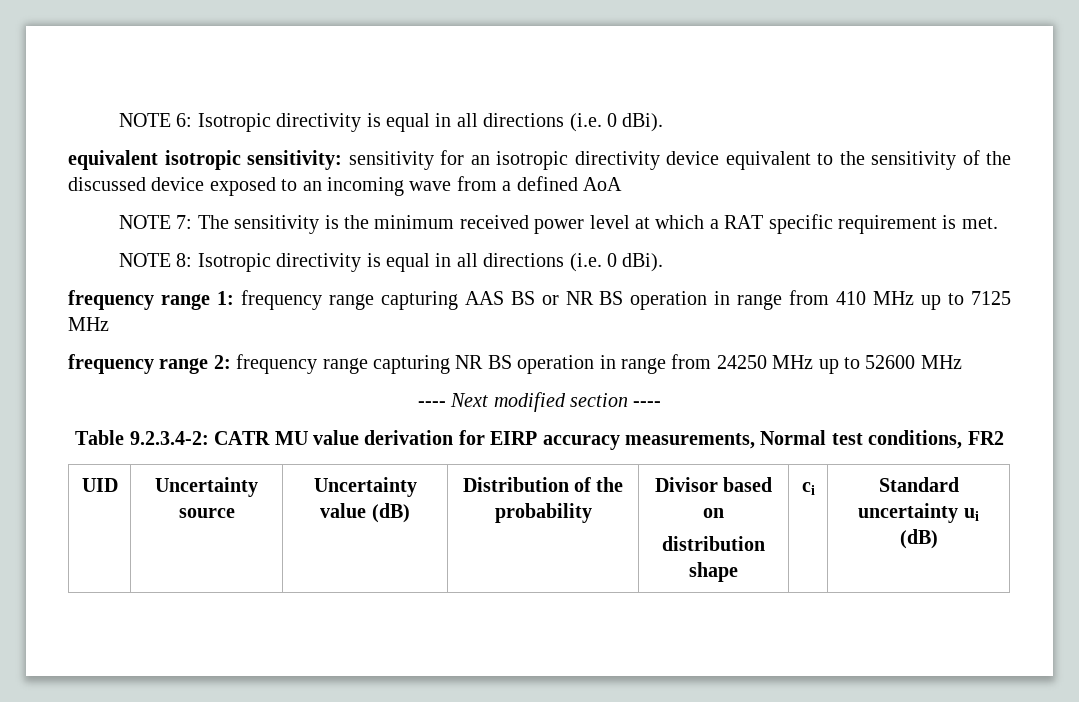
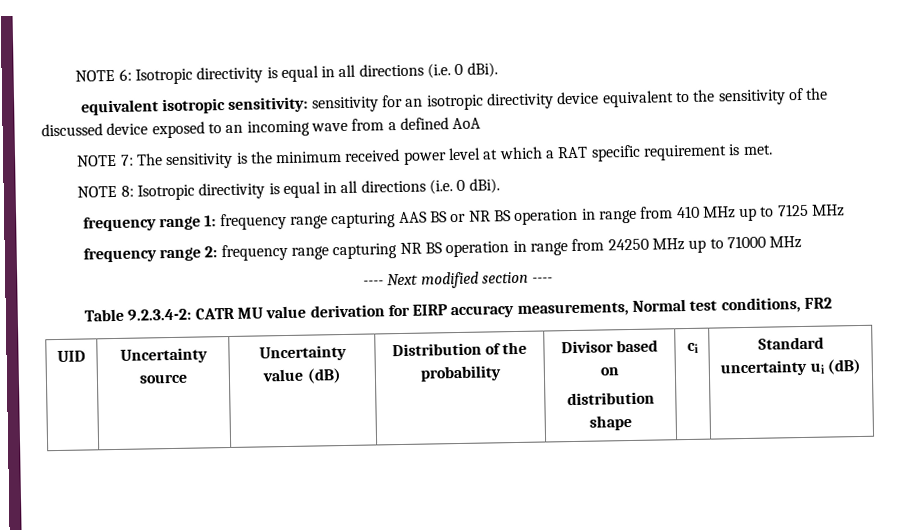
[865,355,916,369] 52600 -> [726,235,766,249] 71000

